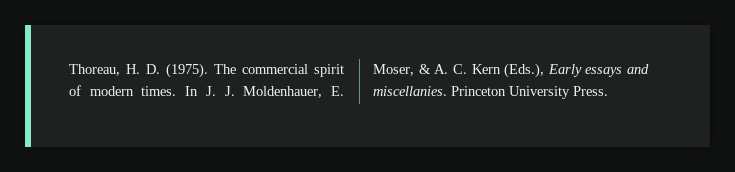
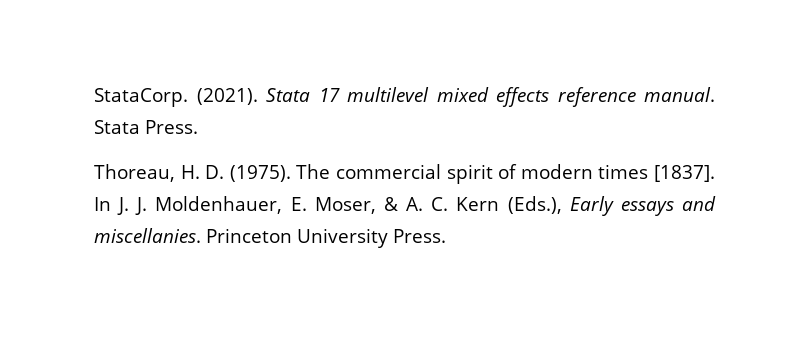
(69, 70) none -> [94,87,715,107] [94,120,198,134] StataCorp. (2021). Stata 17 multilevel mixed effects reference manual. Stata Press. //
[141,86,177,96] times. -> [598,164,715,182] times [1837].

